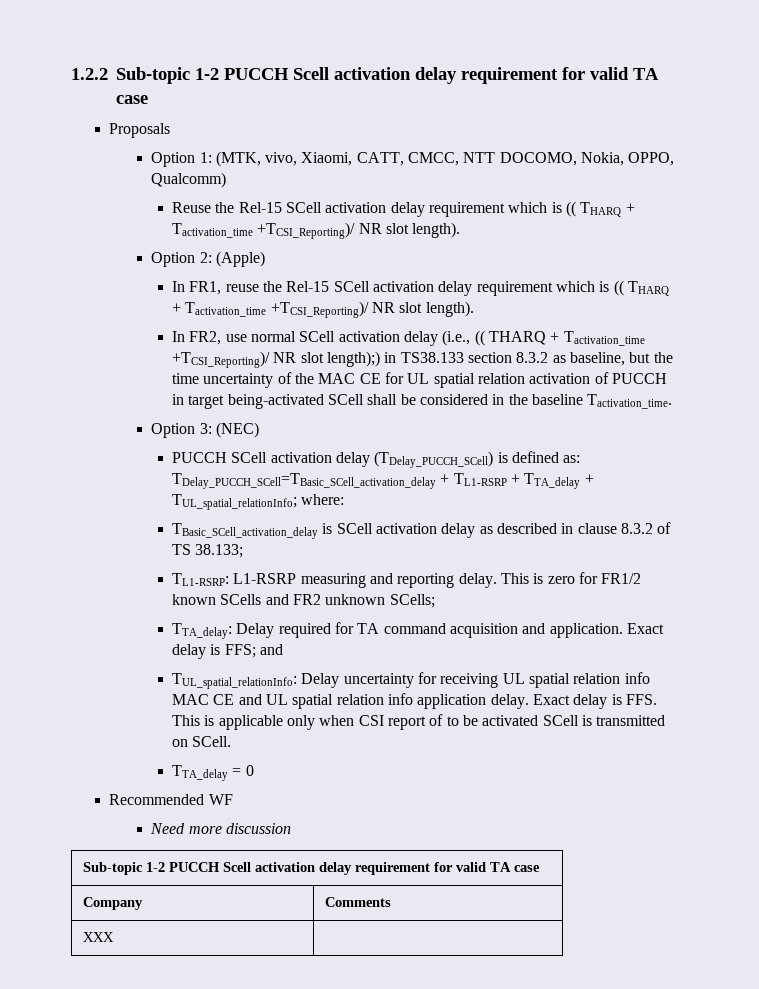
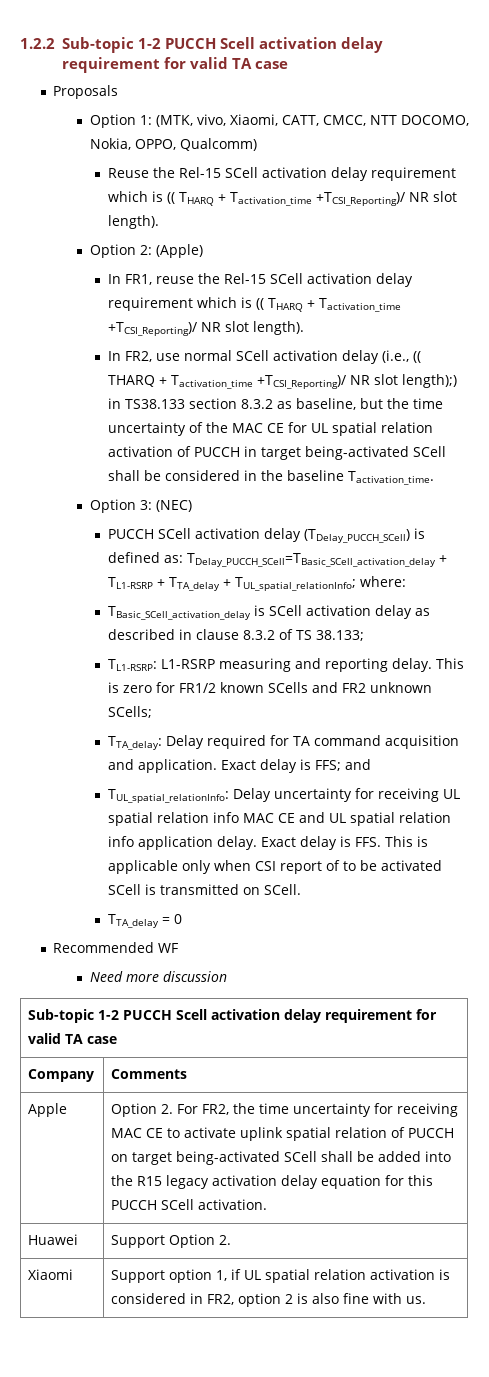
[83,932,115,942] XXX | -> [28,1103,68,1117] [111,1103,459,1117] [111,1127,455,1141] [111,1151,452,1165] [111,1175,434,1189] [111,1199,268,1210] [28,1234,79,1245] [111,1234,232,1248] [28,1269,74,1280] [111,1269,451,1283] [111,1293,427,1307] Apple | Option 2. For FR2, the time uncertainty for receiving MAC CE to activate uplink spatial relation of PUCCH on target being-activated SCell shall be added into the R15 legacy activation delay equation for this PUCCH SCell activation. // Huawei | Support Option 2. // Xiaomi | Support option 1, if UL spatial relation activation is considered in FR2, option 2 is also fine with us.

